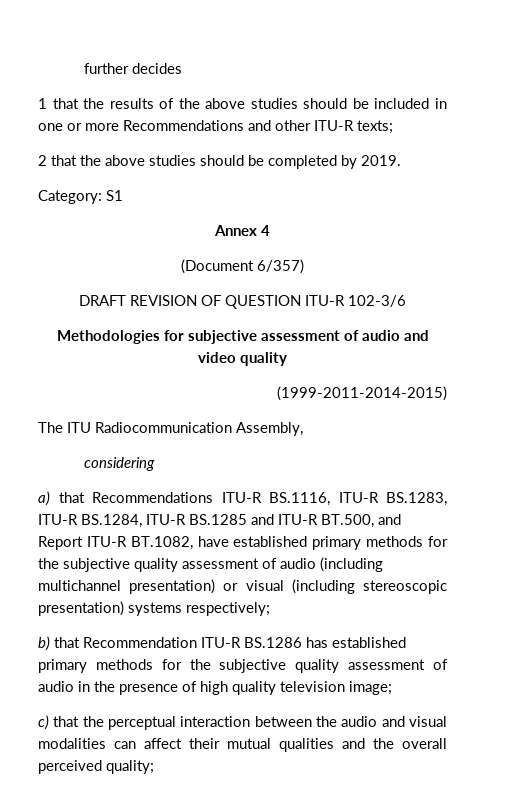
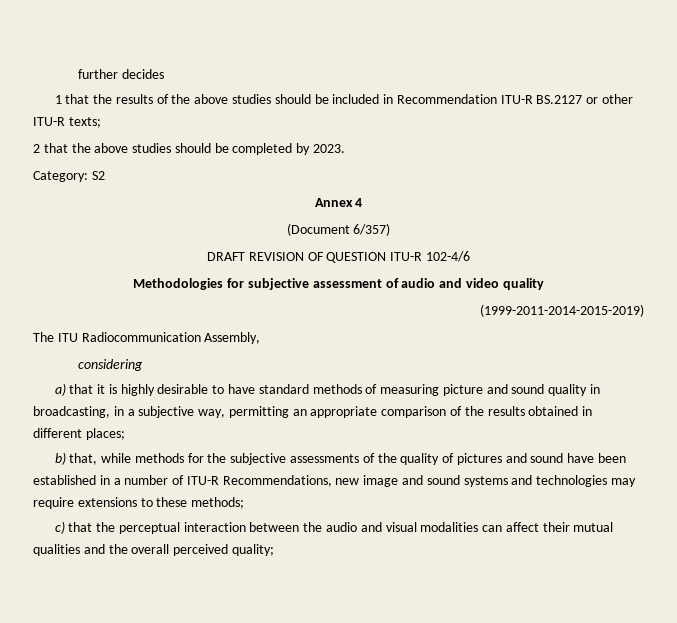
[38,120,271,131] one or more Recommendations and -> [396,94,599,104] Recommendation ITU-R BS.2127 or
[361,155,401,166] 2019. -> [313,144,346,153] 2023.
[106,190,123,201] S1 -> [91,171,105,180] S2
[348,295,406,307] 102-3/6 -> [425,251,470,262] 102-4/6
[277,386,447,401] (1999-2011-2014-2015) -> [480,304,644,317] (1999-2011-2014-2015-2019)
[92,492,447,506] [38,514,401,528] [38,536,448,550] [38,557,383,572] [38,579,447,594] [38,601,270,616] [38,636,406,651] [38,659,448,673] [38,681,392,695] Recommendations ITU-R BS.1116, ITU-R BS.1283, ITU-R BS.1284, ITU-R BS.1285 and ITU-R BT.500, and Report ITU-R BT.1082, have established primary methods for the subjective quality assessment of audio (including multichannel presentation) or visual (including stereoscopic presentation) systems respectively; // b) that Recommendation ITU-R BS.1286 has established primary methods for the subjective quality assessment of audio in the presence of high quality television image; -> [97,384,601,396] [33,406,593,418] [33,428,125,440] [54,452,627,465] [33,475,636,487] [33,497,245,509] it is highly desirable to have standard methods of measuring picture and sound quality in broadcasting, in a subjective way, permitting an appropriate comparison of the results obtained in different places; // b) that, while methods for the subjective assessments of the quality of pictures and sound have been established in a number of ITU-R Recommendations, new image and sound systems and technologies may require extensions to these methods;

